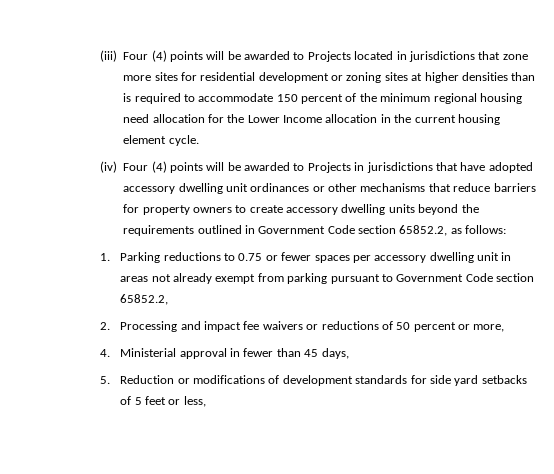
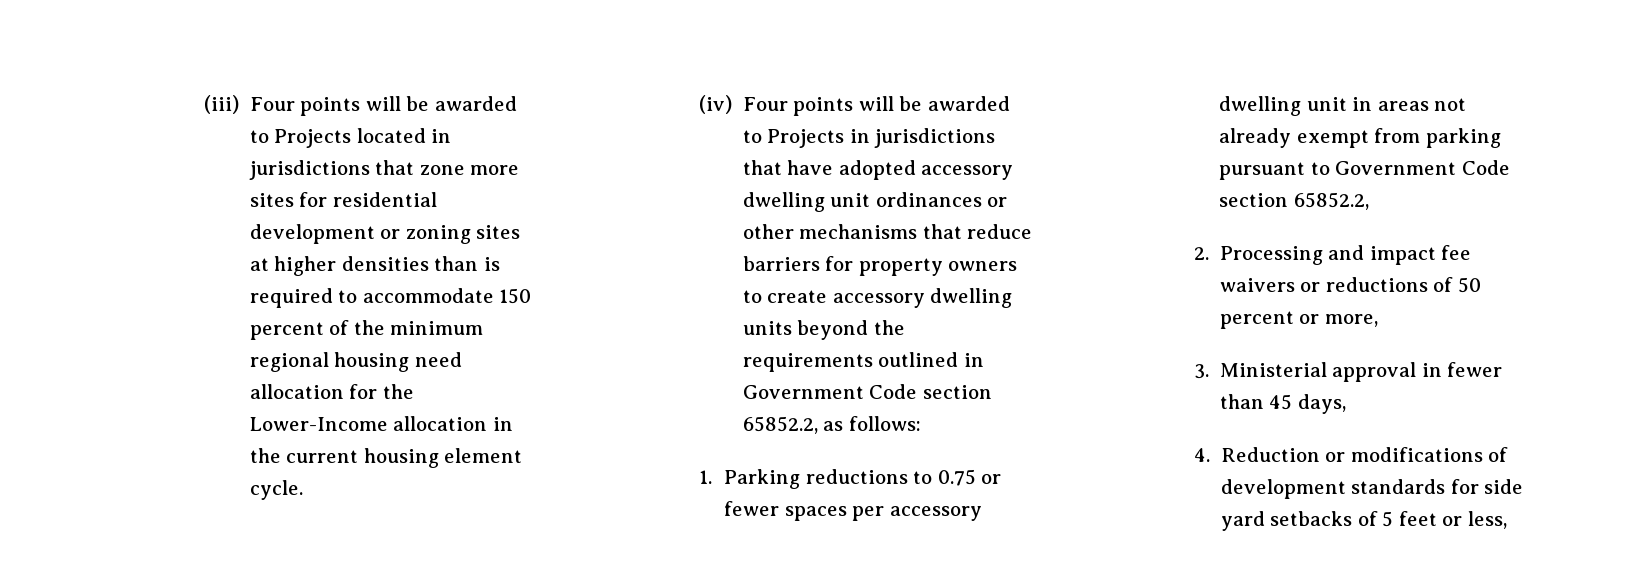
[151,50,167,62] (4) -> (295, 104) none
[247,115,323,123] Lower Income -> [249,417,388,431] Lower-Income
[151,161,167,173] (4) -> (788, 104) none
[99,349,110,357] 4. -> [1194,364,1210,379] 3.
[99,376,110,384] 5. -> [1194,448,1211,462] 4.

